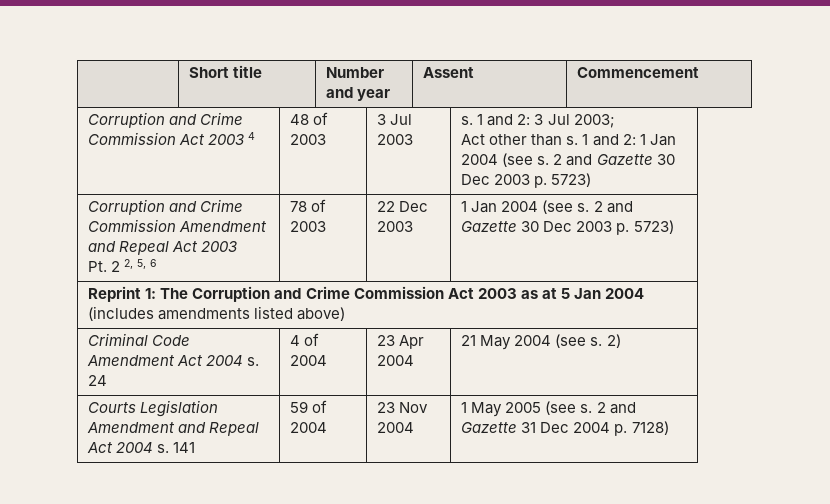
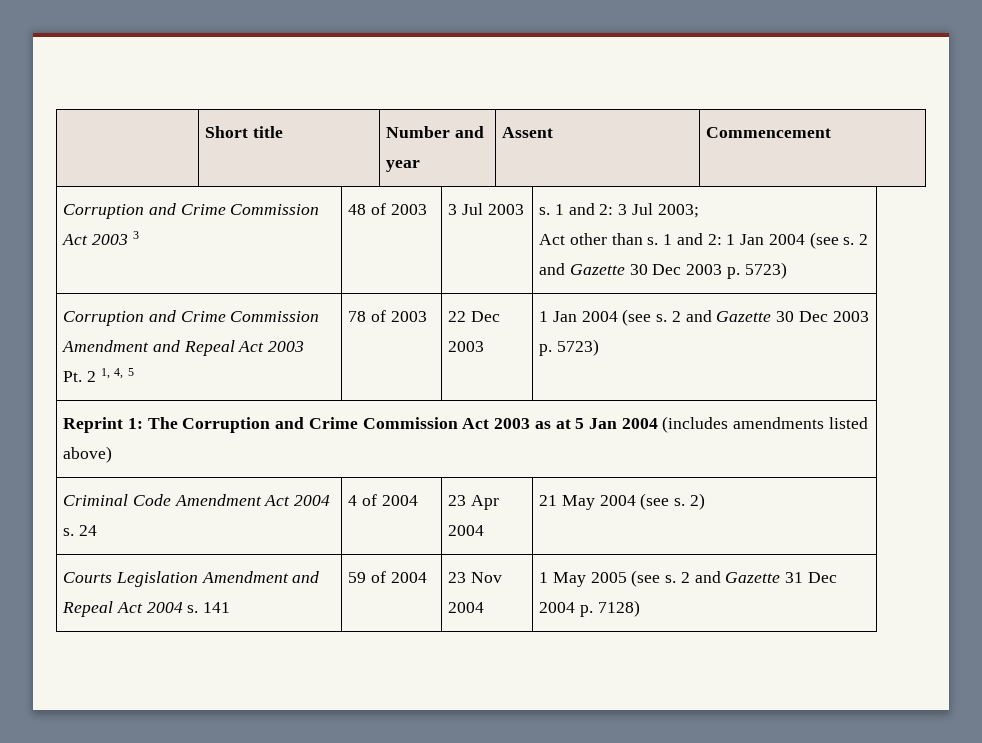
[248,132,256,140] 4 -> [132,231,139,239] 3
[124,259,158,269] 2, 5, 6 -> [100,368,135,379] 1, 4, 5

